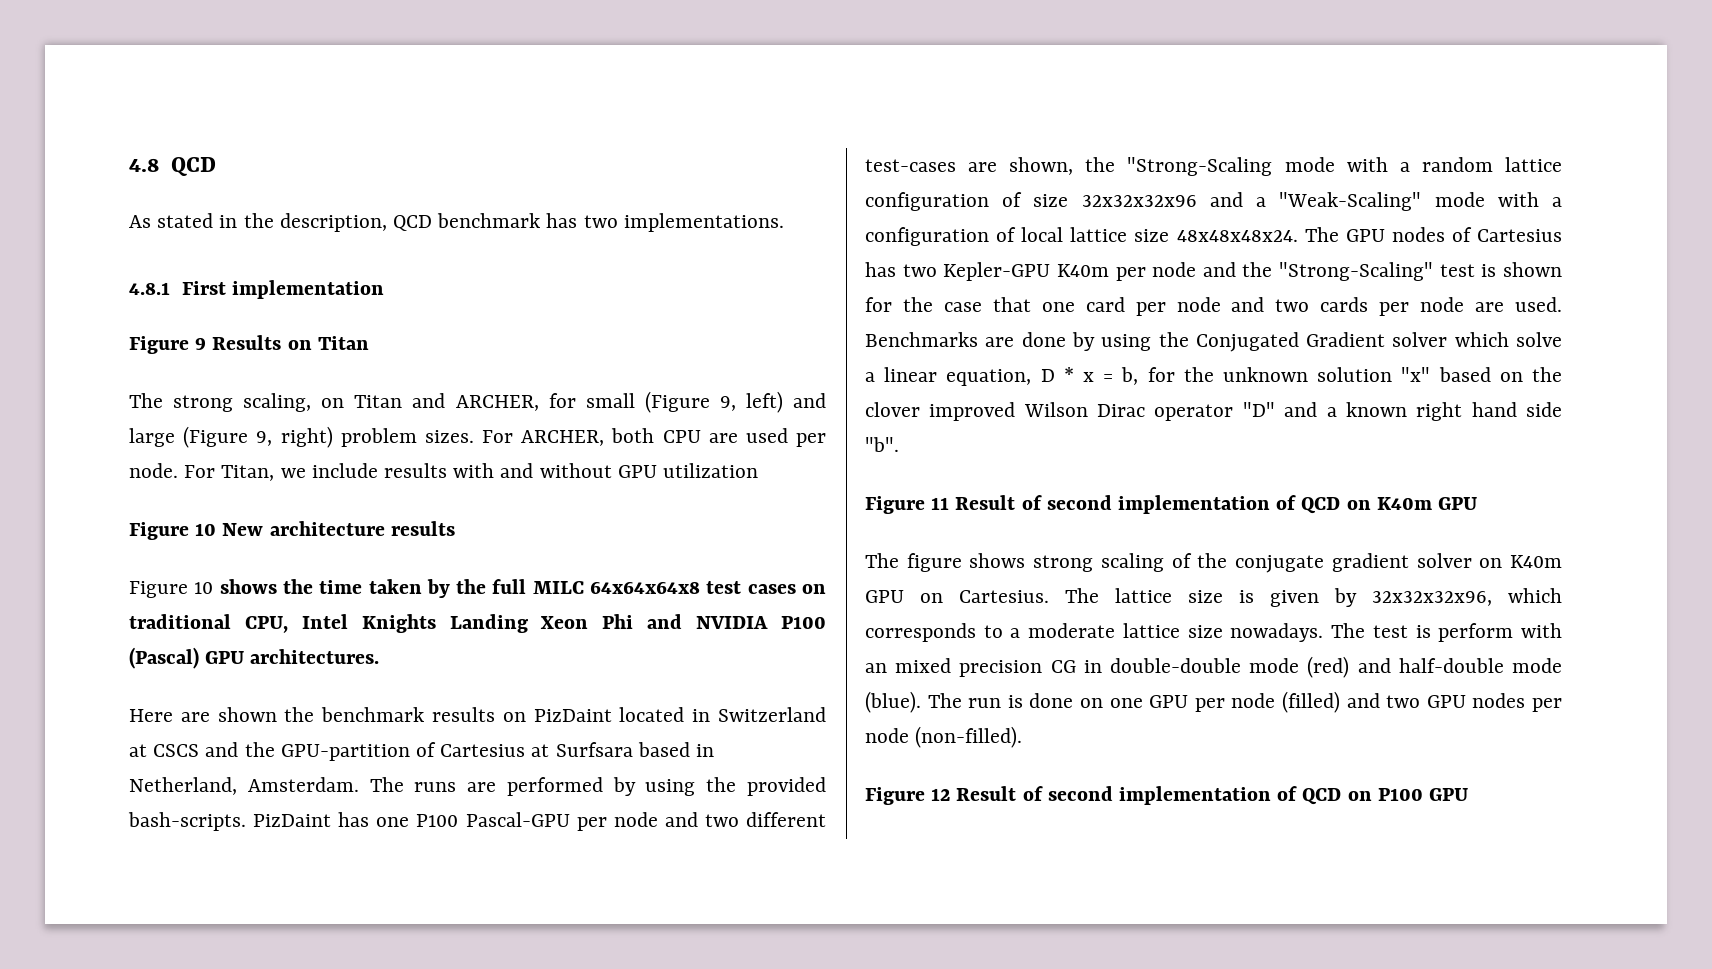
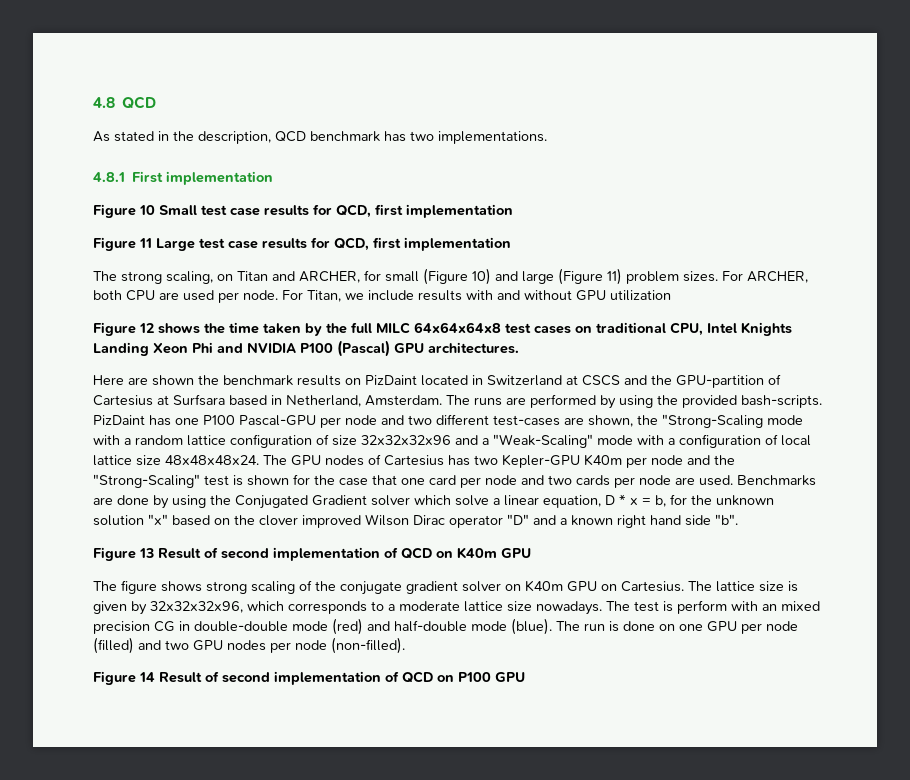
[195,335,369,350] 9 Results on Titan -> [139,204,513,218] [93,237,511,251] 10 Small test case results for QCD, first implementation // Figure 11 Large test case results for QCD, first implementation
[719,391,783,413] 9, left) -> [472,268,491,285] 10)
[256,426,333,448] 9, right) -> [607,268,622,285] 11)
[195,521,455,536] [129,581,214,598] 10 New architecture results // Figure 10 -> [139,323,154,333] 12
[931,497,950,510] 11 -> [139,548,154,558] 13
[931,788,951,801] 12 -> [139,672,155,682] 14

